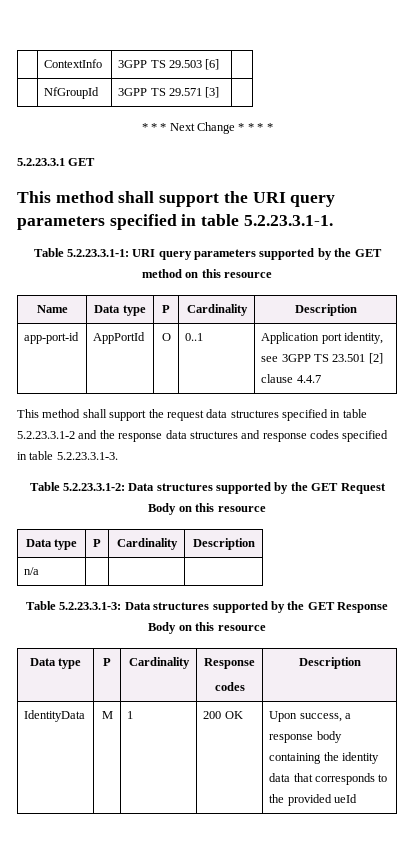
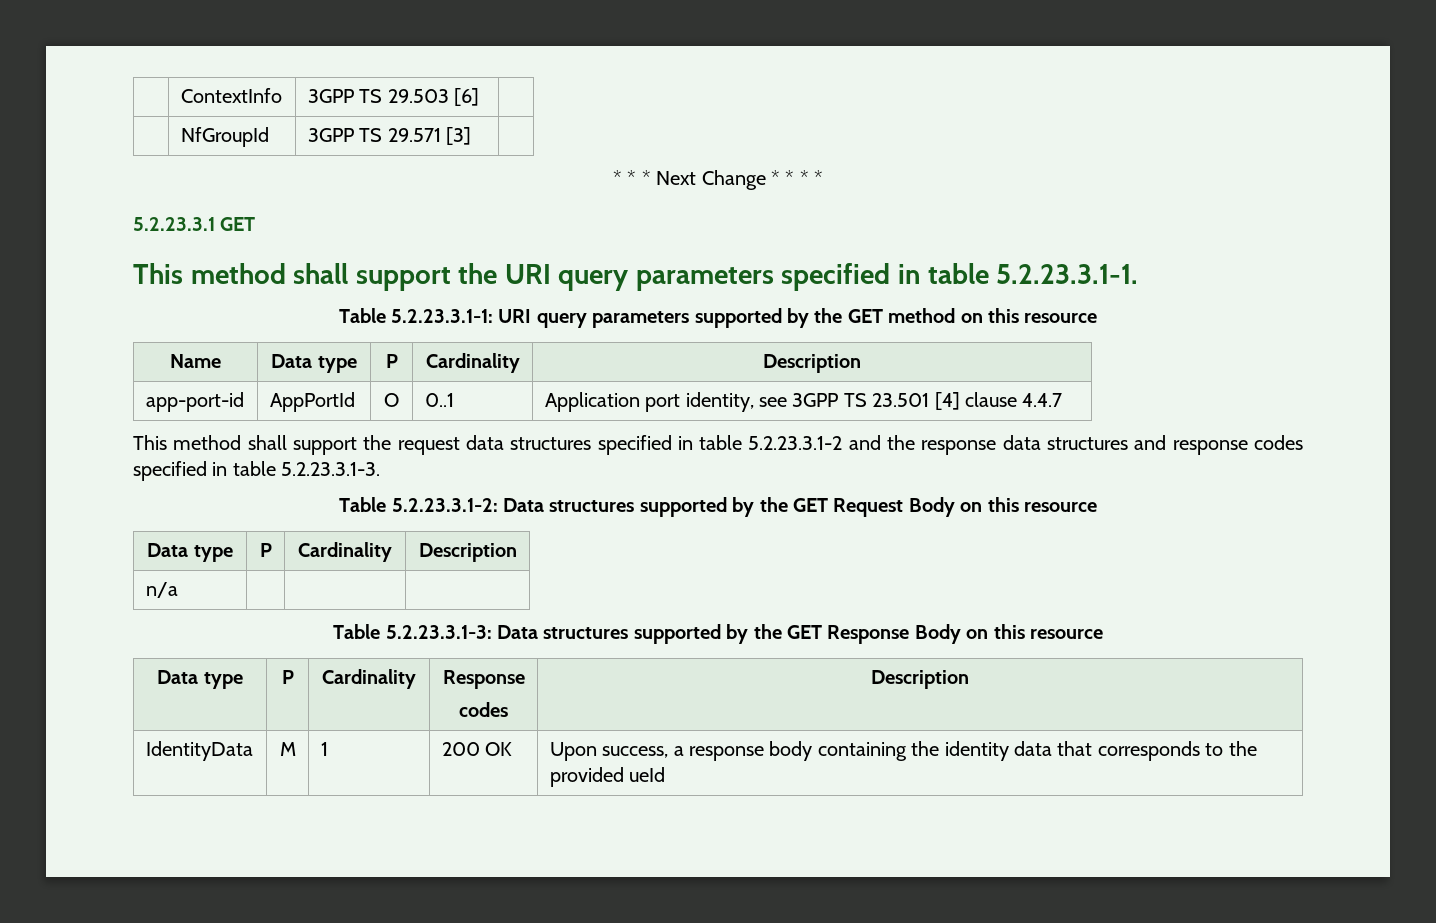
[368,353,383,364] [2] -> [934,392,960,410] [4]

